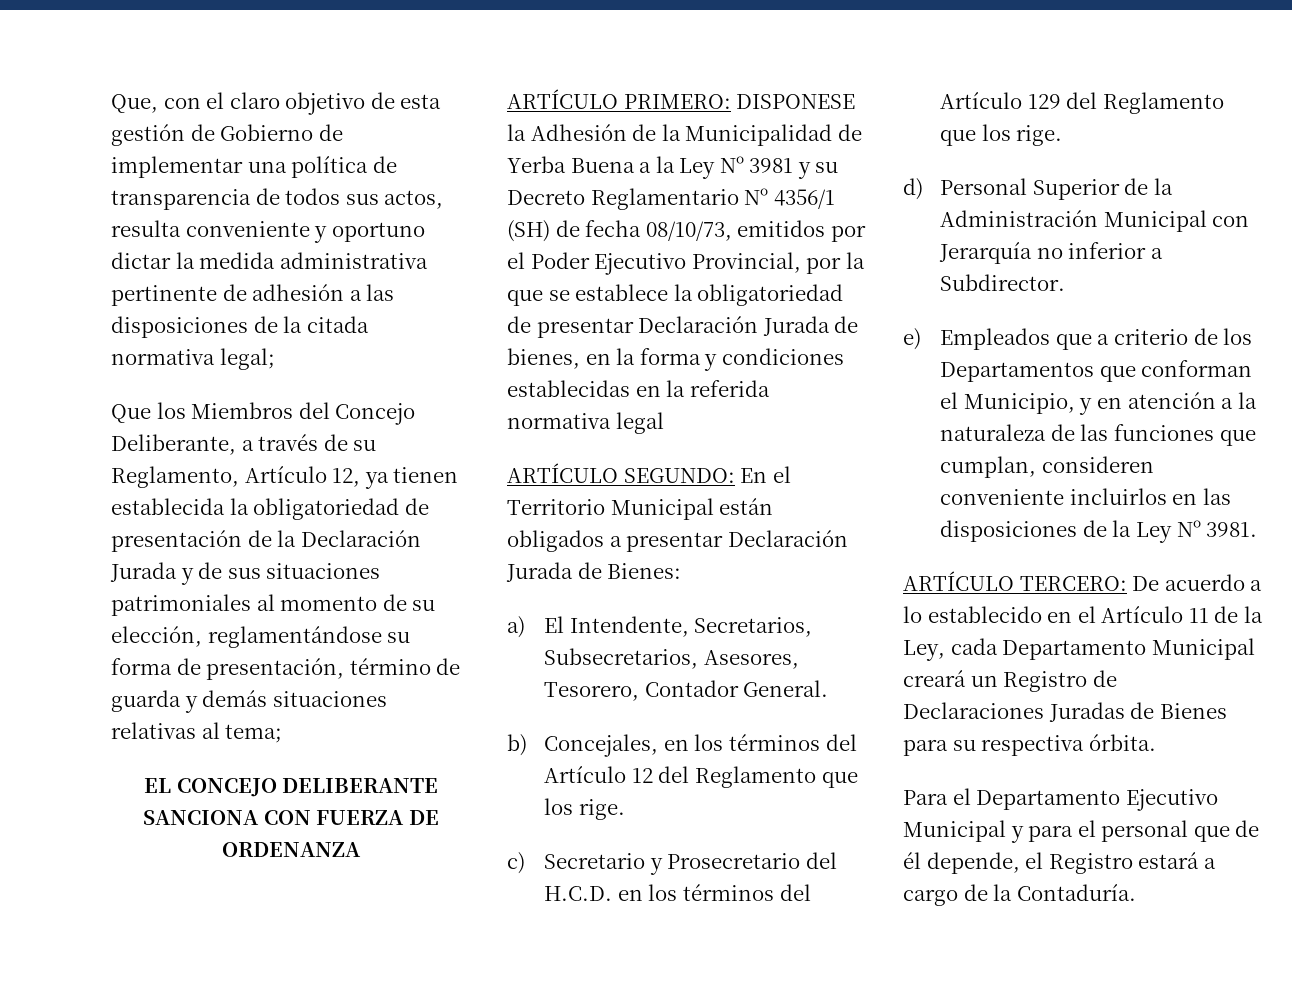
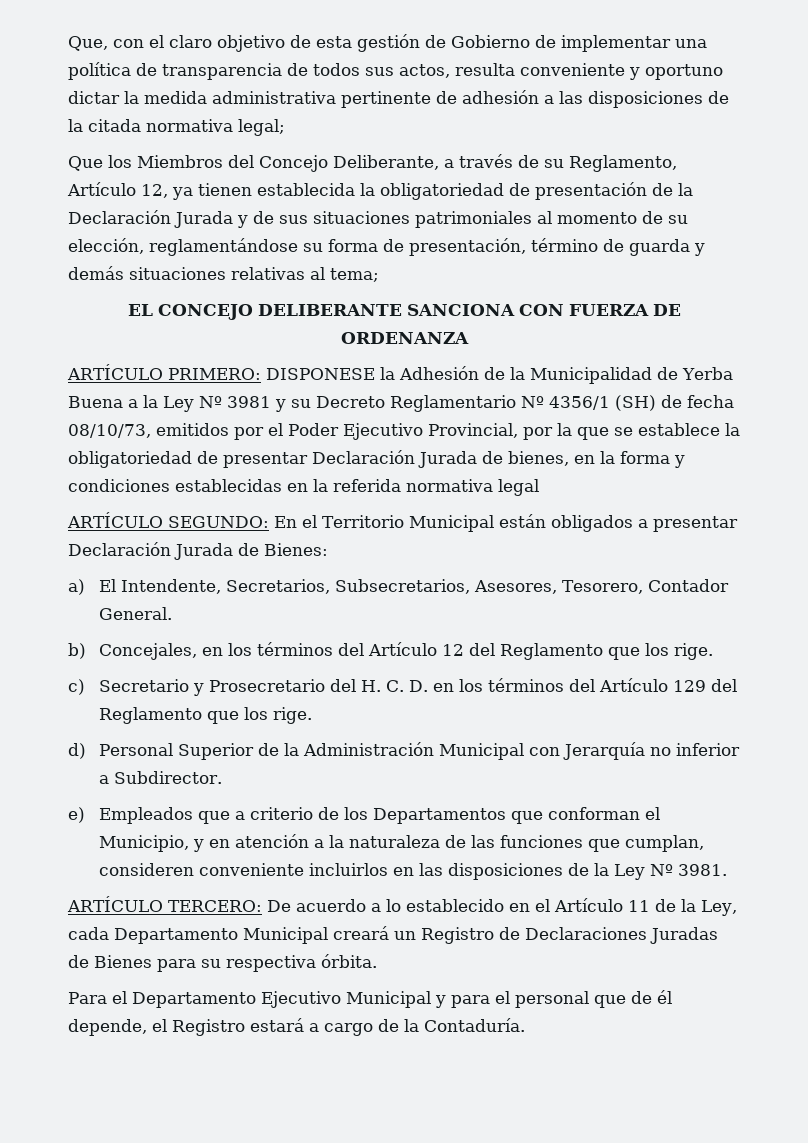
[544,886,613,901] H.C.D. -> [361,680,429,692] H. C. D.

